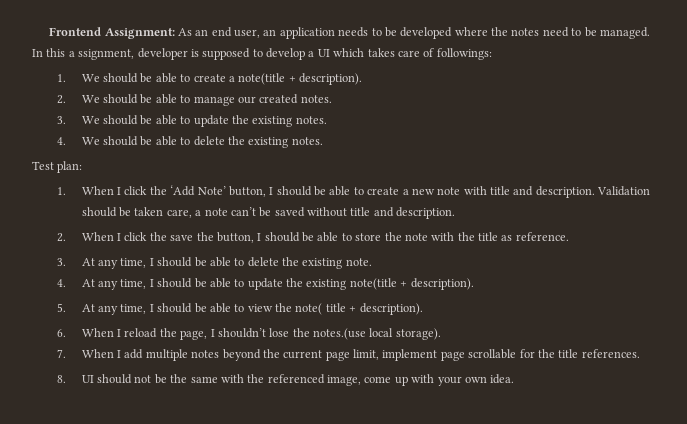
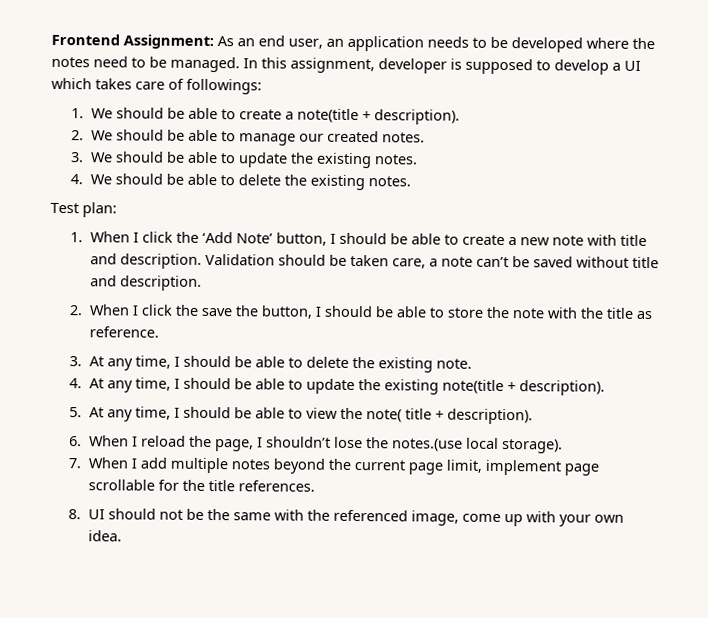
[68,49,135,60] a ssignment, -> [290,57,375,74] assignment,

